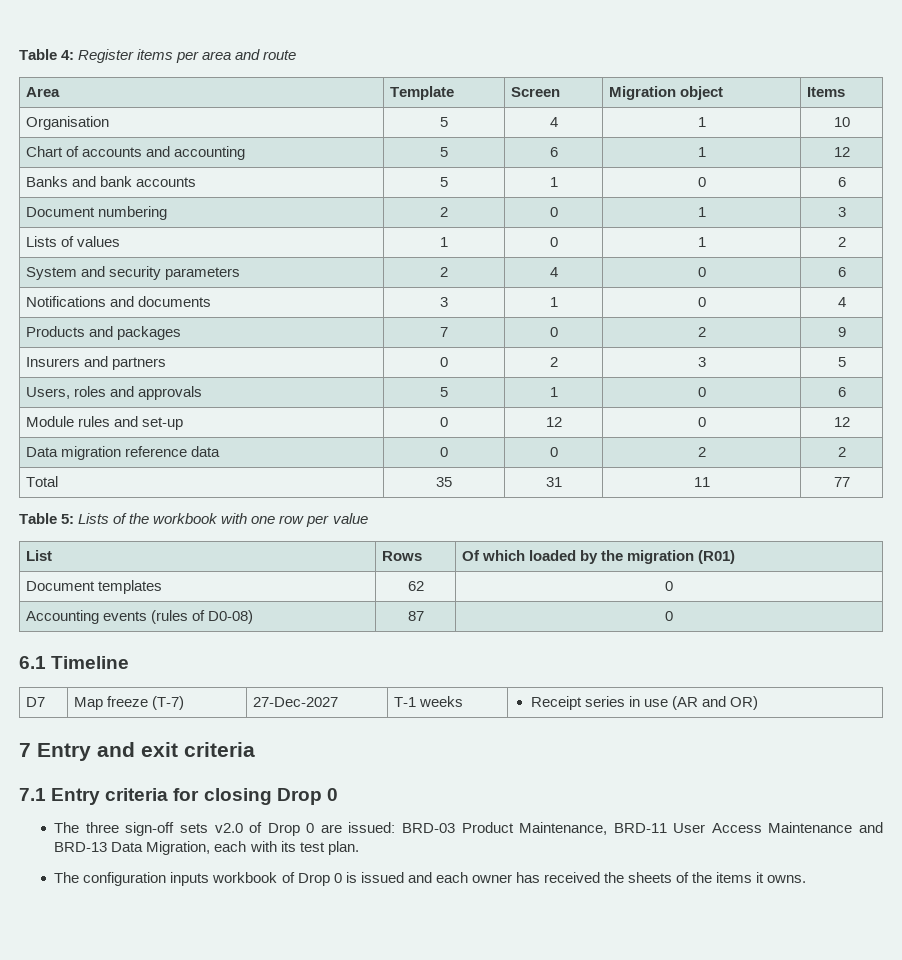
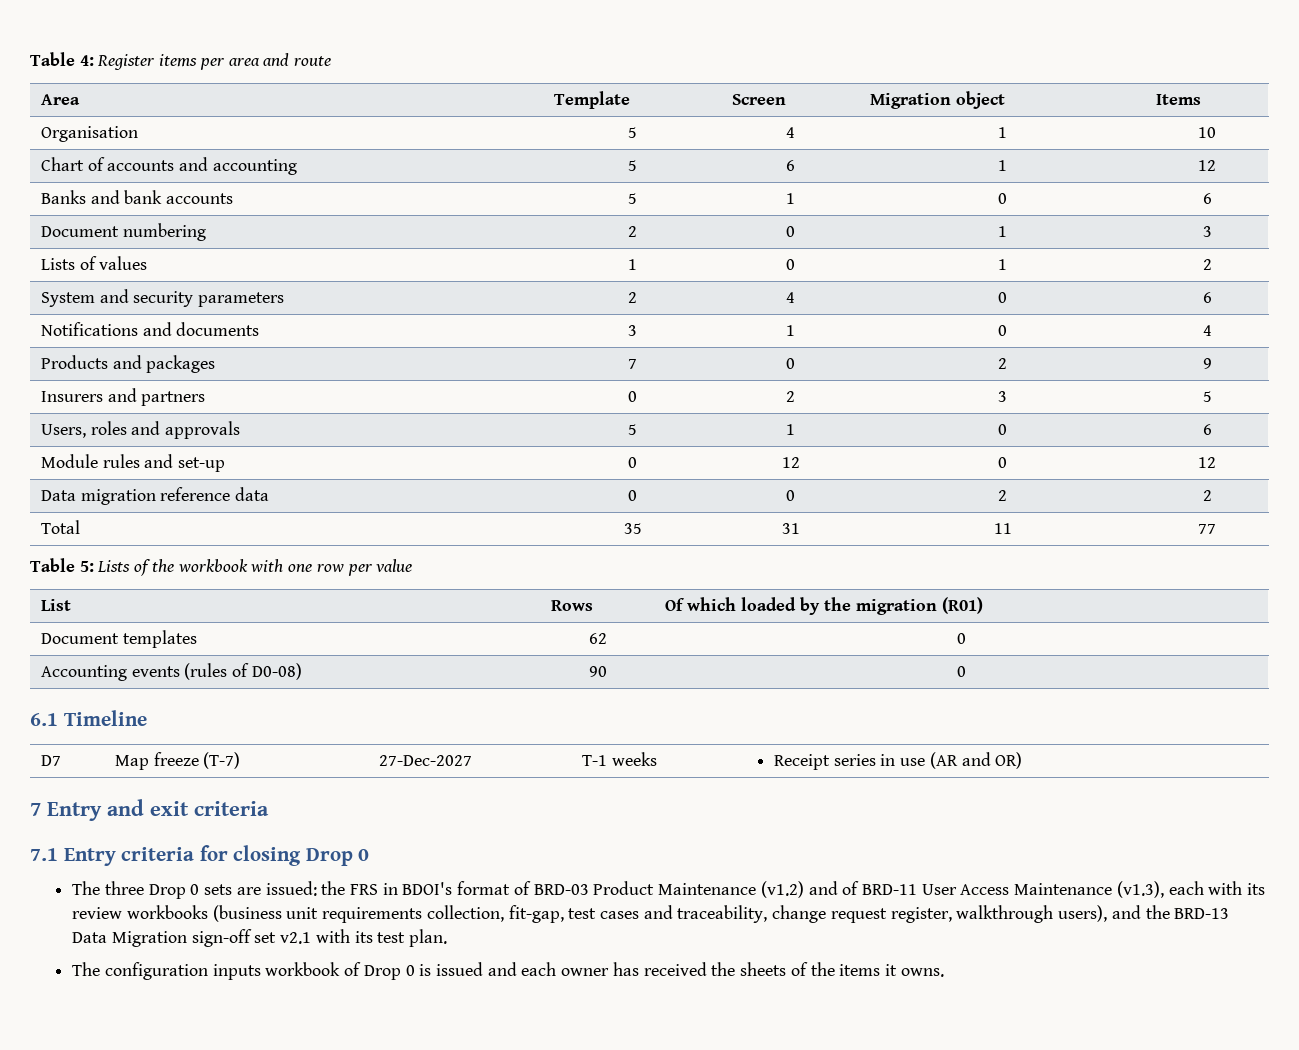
[407,611,424,621] 87 -> [588,666,607,677] 90
[125,822,315,836] sign-off sets v2.0 of Drop 0 -> [148,884,233,899] Drop 0 sets
[402,822,883,835] [54,841,247,855] BRD-03 Product Maintenance, BRD-11 User Access Maintenance and BRD-13 Data Migration, each -> [321,881,1266,898] [72,905,1230,923] [72,929,312,947] the FRS in BDOI's format of BRD-03 Product Maintenance (v1.2) and of BRD-11 User Access Maintenance (v1.3), each with its review workbooks (business unit requirements collection, fit-gap, test cases and traceability, change request register, walkthrough users), and the BRD-13 Data Migration sign-off set v2.1

